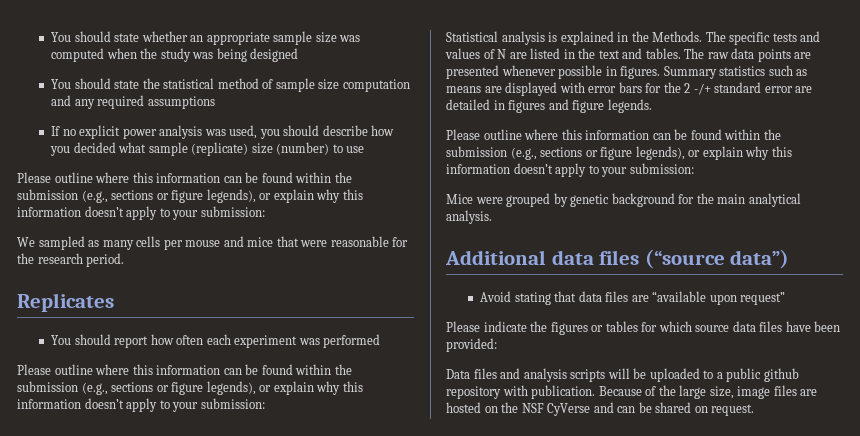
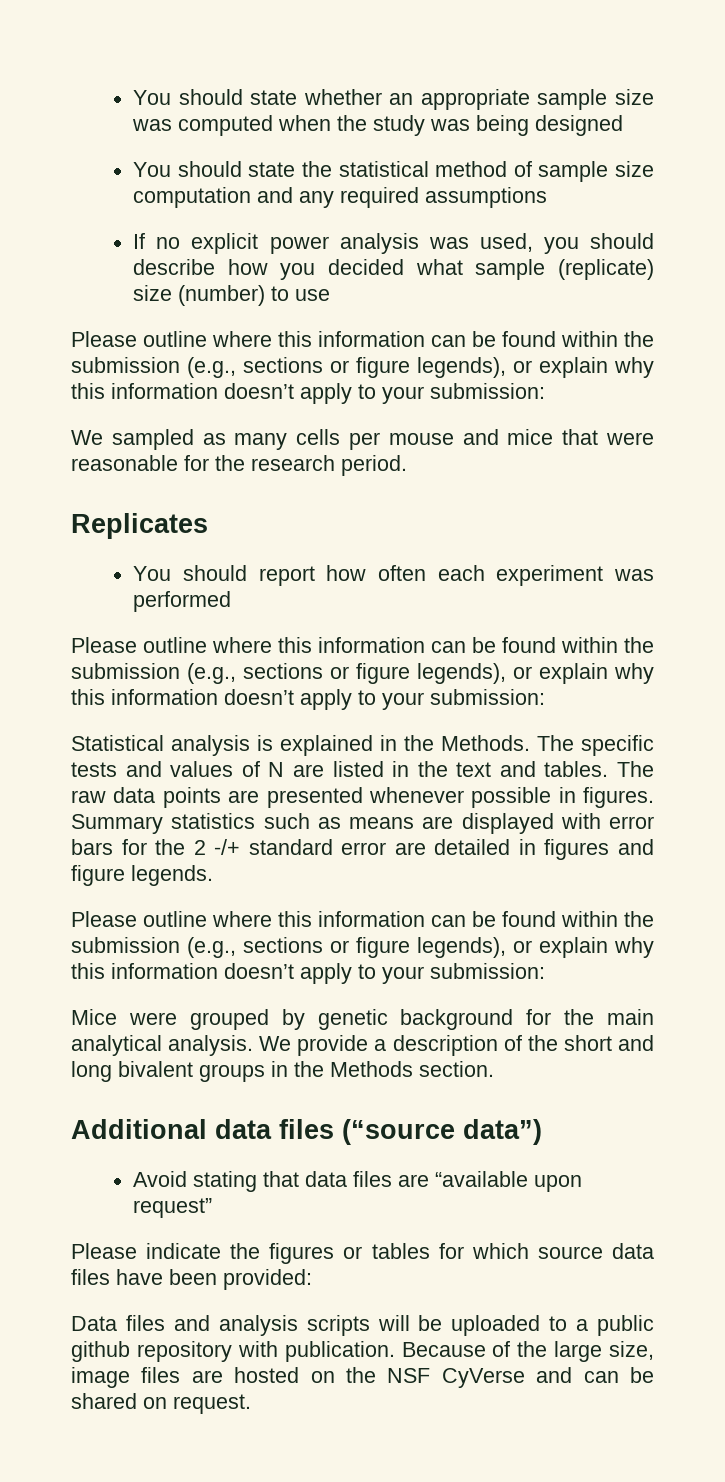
(492, 217) none -> [259,1035,654,1056] [71,1061,494,1082] We provide a description of the short and long bivalent groups in the Methods section.

